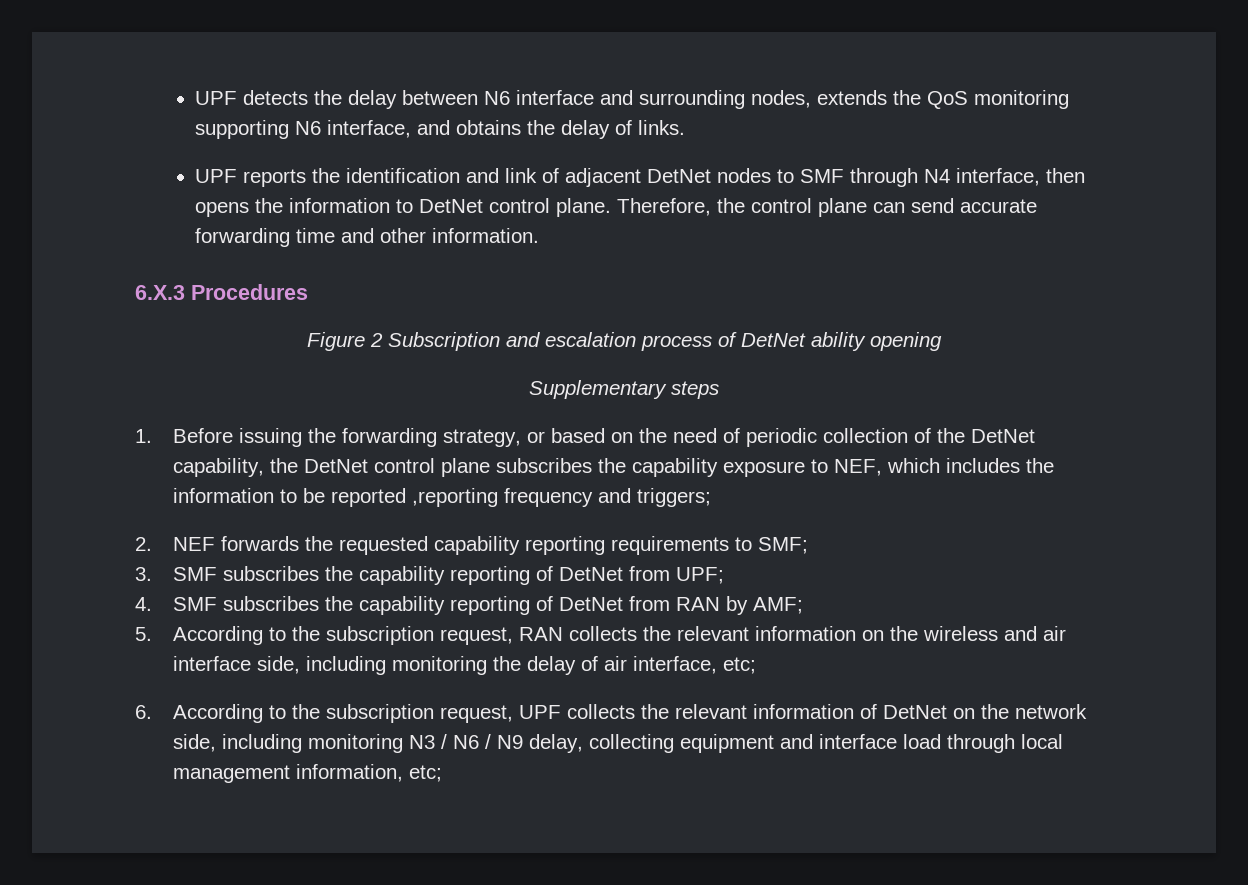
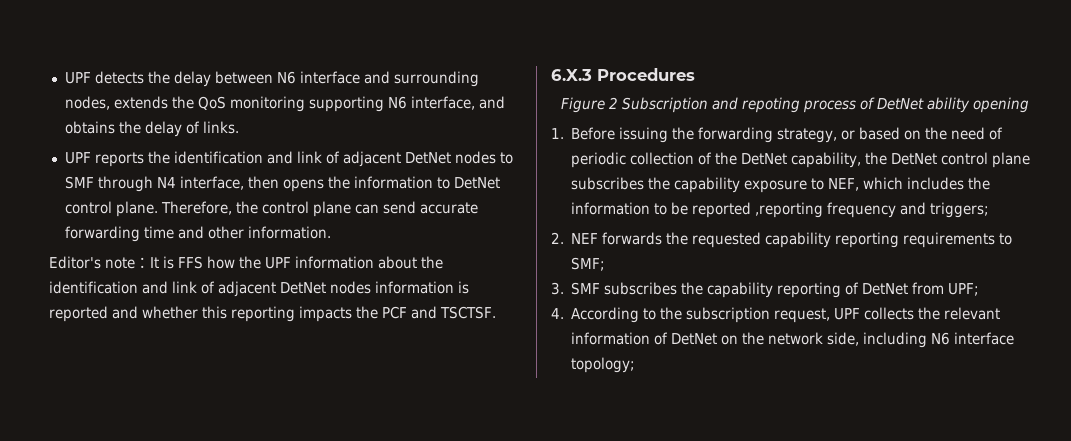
(540, 235) none -> [49,256,444,269] [49,281,470,297] [49,306,497,322] // Editor's note：It is FFS how the UPF information about the identification and link of adjacent DetNet nodes information is reported and whether this reporting impacts the PCF and TSCTSF.
[545,332,636,347] escalation -> [742,97,800,113] repoting
[529,380,719,399] // Supplementary steps -> (1029, 105) none
[172,596,803,615] [135,626,1066,645] [172,656,756,675] [135,705,152,719] SMF subscribes the capability reporting of DetNet from RAN by AMF; // 5. According to the subscription request, RAN collects the relevant information on the wireless and air interface side, including monitoring the delay of air interface, etc; // 6. -> (564, 313) none
[307,734,1063,753] [172,764,442,783] monitoring N3 / N6 / N9 delay, collecting equipment and interface load through local management information, etc; -> [931,332,1015,345] [571,357,636,373] N6 interface topology;

